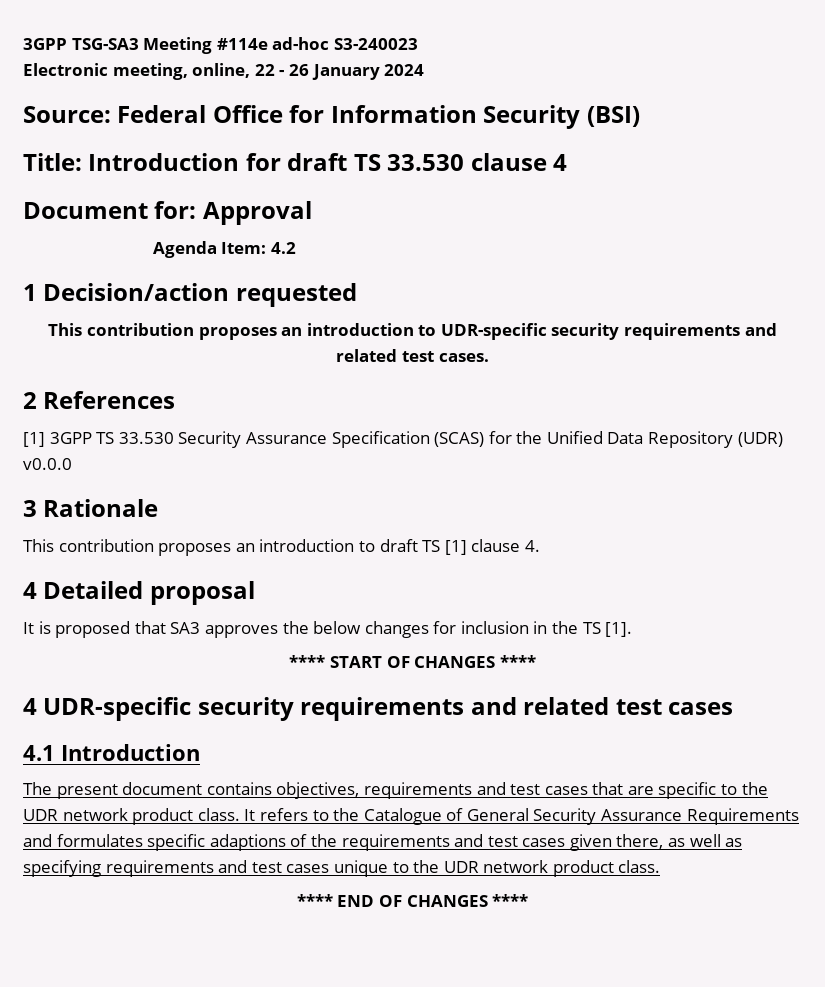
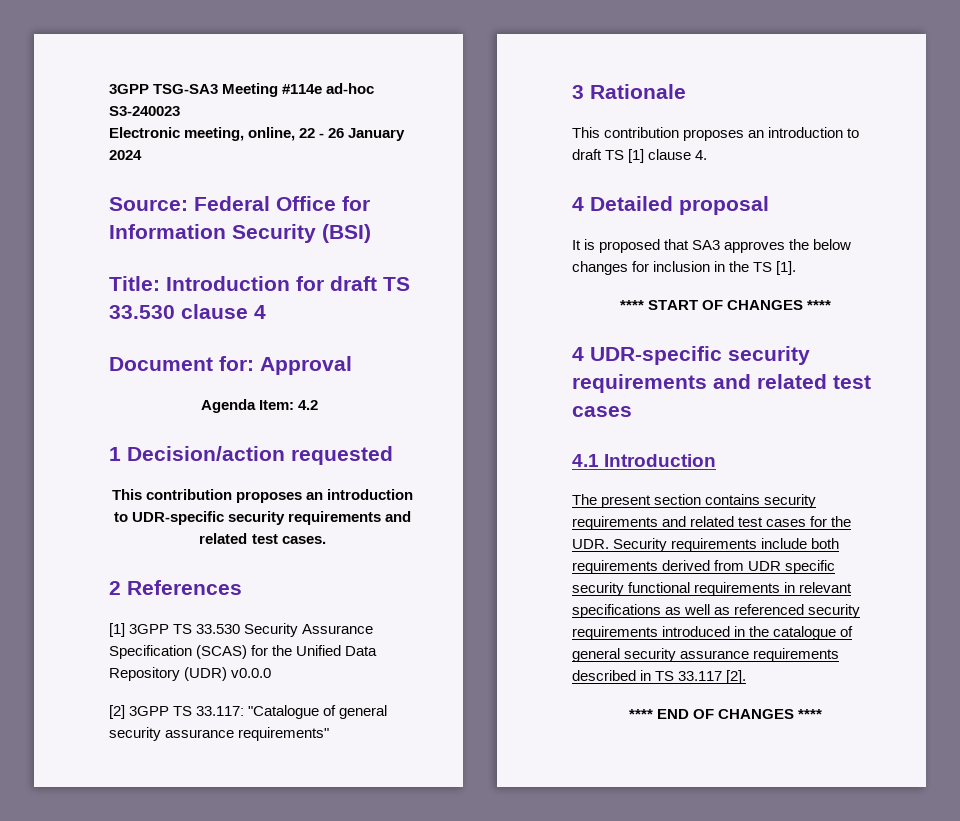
(72, 464) none -> [109,705,388,719] [109,727,330,741] // [2] 3GPP TS 33.117: "Catalogue of general security assurance requirements"
[122,782,768,799] [23,808,799,825] [23,834,743,851] [23,860,661,877] document contains objectives, requirements and test cases that are specific to the UDR network product class. It refers to the Catalogue of General Security Assurance Requirements and formulates specific adaptions of the requirements and test cases given there, as well as specifying requirements and test cases unique to the UDR network product class. -> [654,494,817,508] [572,516,852,530] [572,538,840,552] [572,560,836,574] [572,582,853,596] [572,604,861,618] [572,626,854,640] [572,648,840,662] [572,670,747,684] section contains security requirements and related test cases for the UDR. Security requirements include both requirements derived from UDR specific security functional requirements in relevant specifications as well as referenced security requirements introduced in the catalogue of general security assurance requirements described in TS 33.117 [2].

